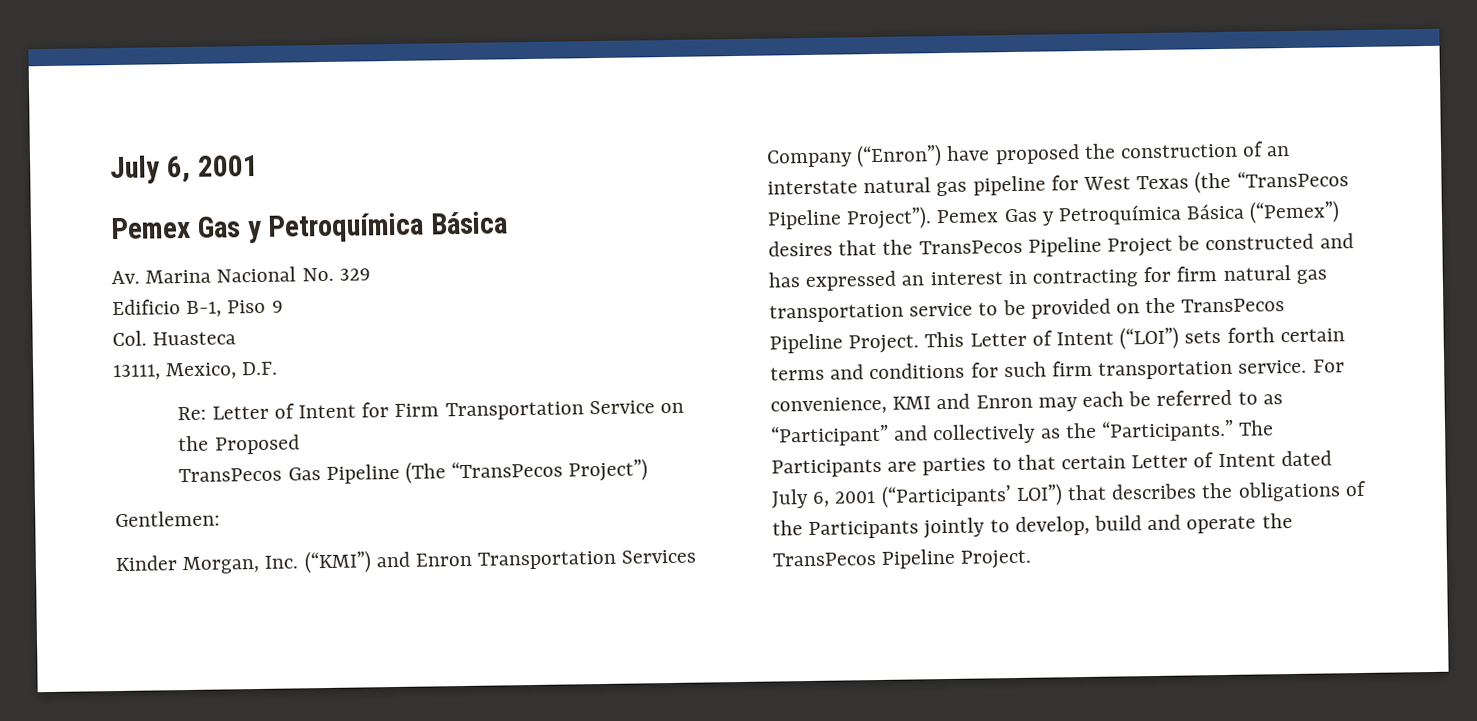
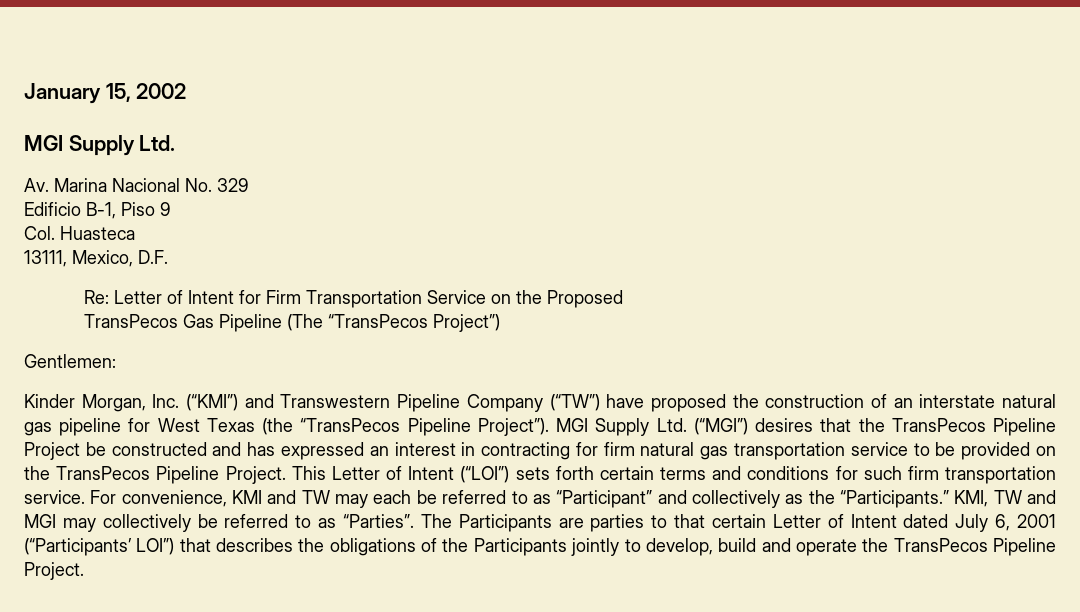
[109,154,259,185] [110,211,509,244] July 6, 2001 // Pemex Gas y Petroquímica Básica -> [24,83,187,104] [24,135,176,156] January 15, 2002 // MGI Supply Ltd.
[415,549,697,570] [766,144,943,168] Enron Transportation Services Company (“Enron”) -> [280,394,600,412] Transwestern Pipeline Company (“TW”)
[936,200,1341,226] Pemex Gas y Petroquímica Básica (“Pemex”) -> [556,418,748,436] MGI Supply Ltd. (“MGI”)
[975,394,1033,409] Enron -> [301,490,330,504] TW
(1235, 430) none -> [954,490,1057,507] [24,514,414,532] KMI, TW and MGI may collectively be referred to as “Parties”.

